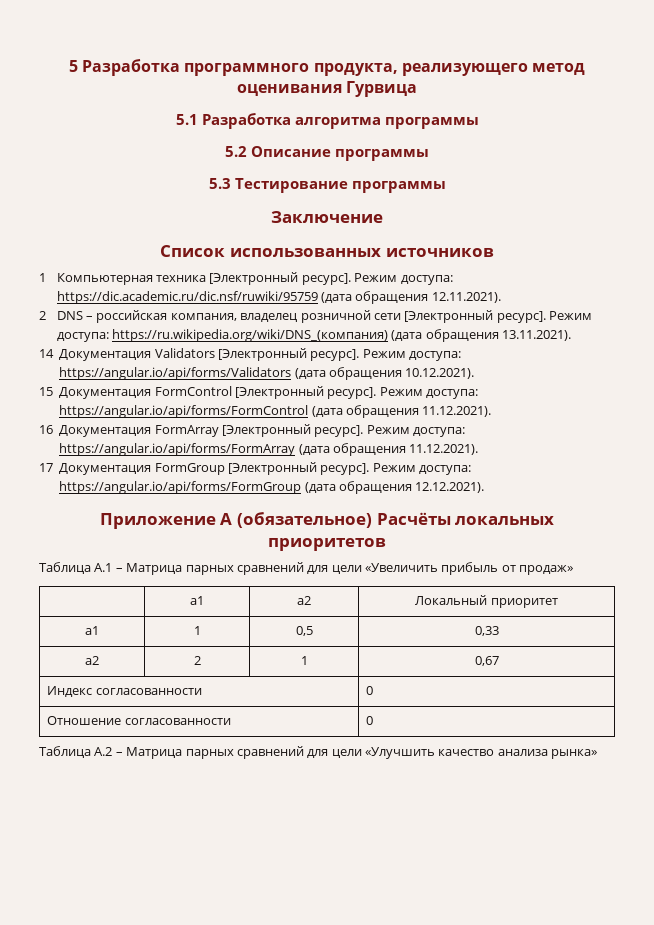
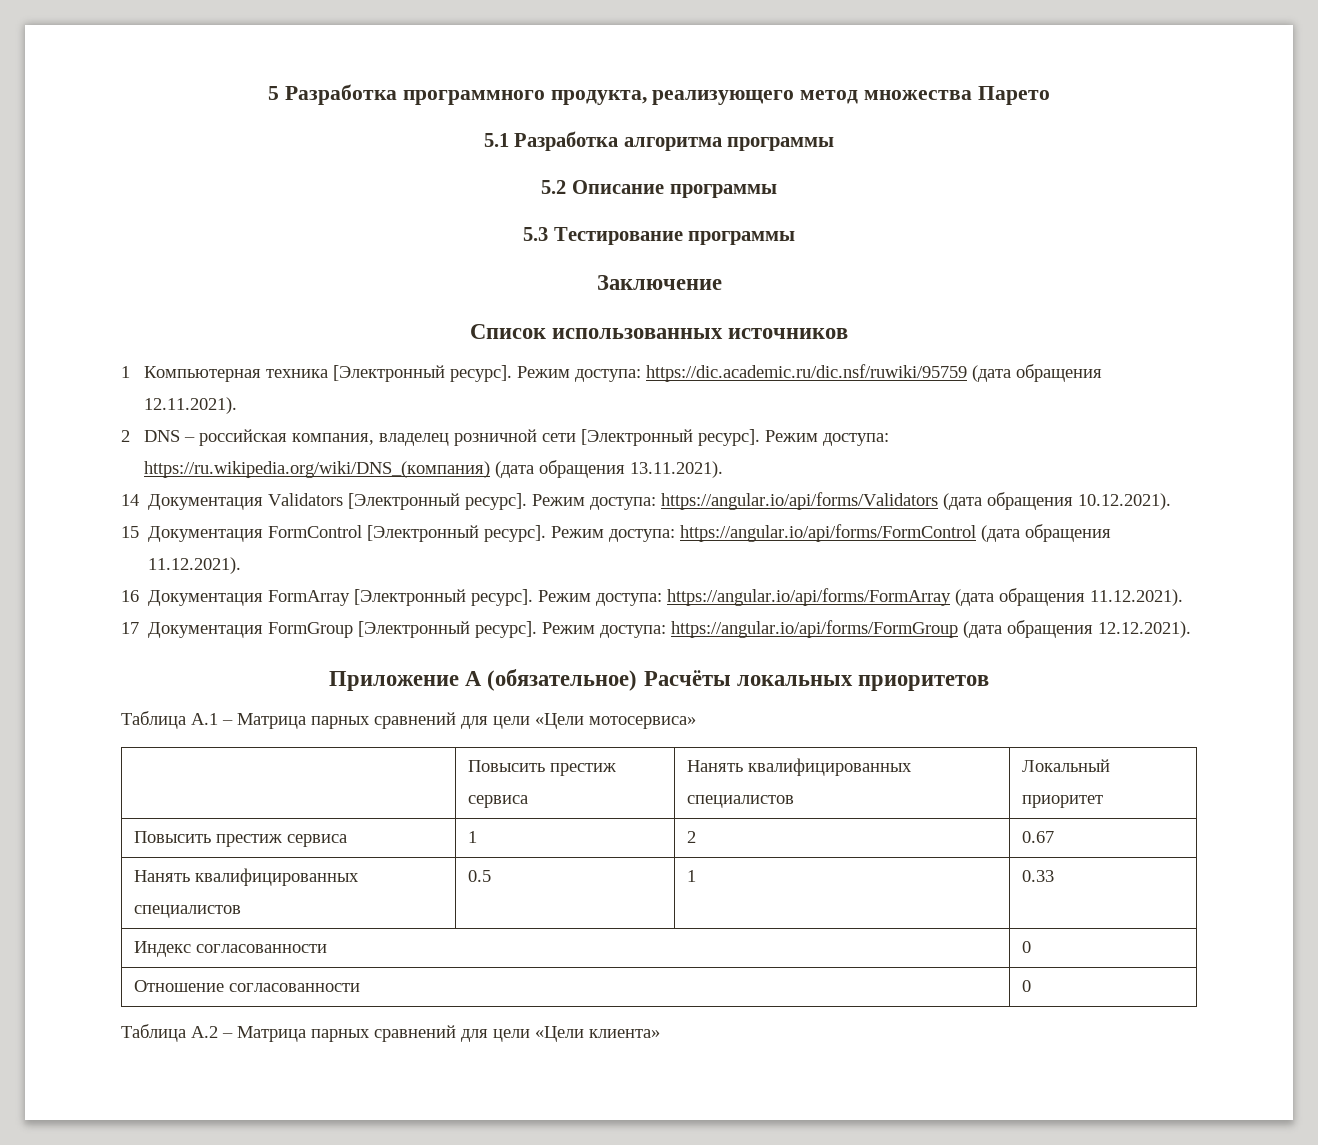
[236,81,418,97] оценивания Гурвица -> [864,86,1050,105] множества Парето
[365,562,574,575] [190,596,204,605] [297,596,311,605] [415,595,558,608] [85,626,99,635] [193,626,201,635] [295,626,313,636] [474,626,499,636] [85,656,99,665] [193,656,201,665] [300,656,308,665] [474,656,499,666] «Увеличить прибыль от продаж» // | а1 | а2 | Локальный приоритет // а1 | 1 | 0,5 | 0,33 // а2 | 2 | 1 | 0,67 -> [535,713,696,729] [467,760,616,776] [467,795,528,808] [686,758,912,776] [686,795,794,808] [1021,759,1110,772] [1021,795,1103,808] [133,831,347,847] [467,831,477,843] [686,831,696,843] [1021,831,1054,843] [133,868,359,886] [133,905,241,918] [467,870,491,882] [686,870,696,882] [1021,870,1054,882] «Цели мотосервиса» // | Повысить престиж сервиса | Нанять квалифицированных специалистов | Локальный приоритет // Повысить престиж сервиса | 1 | 2 | 0.67 // Нанять квалифицированных специалистов | 0.5 | 1 | 0.33
[365,747,598,759] «Улучшить качество анализа рынка» -> [535,1026,660,1042] «Цели клиента»

